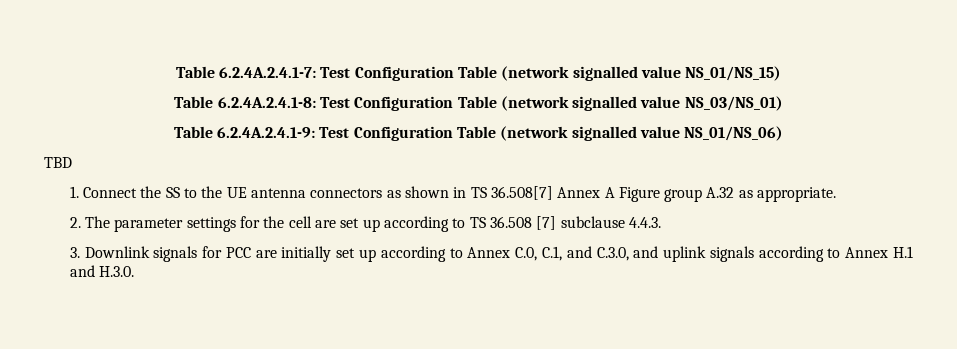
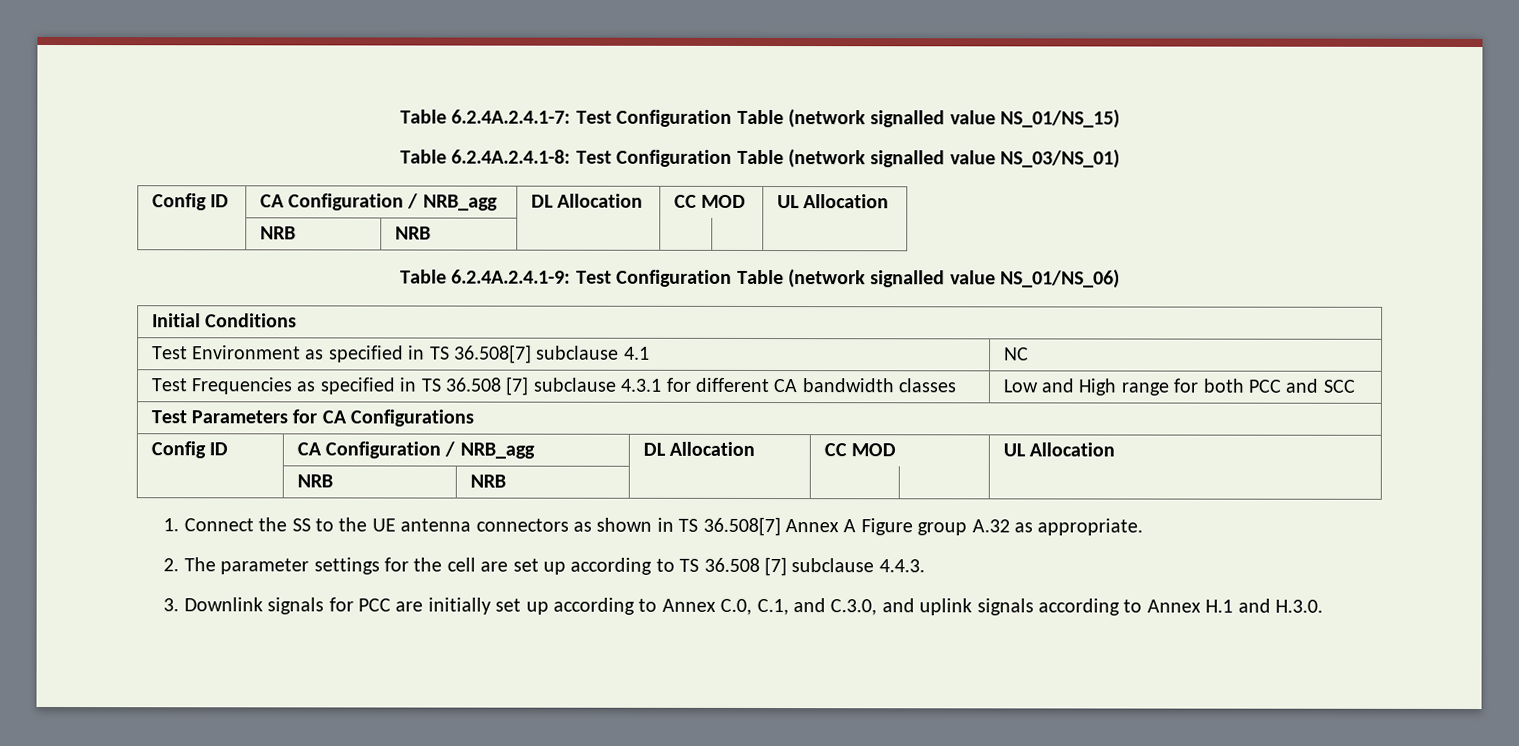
(783, 103) none -> [151,193,230,211] [259,193,498,211] [530,193,644,208] [673,194,747,208] [776,194,890,209] [259,226,296,240] [394,226,431,240] // Config ID | CA Configuration / NRB_agg | DL Allocation | CC MOD | UL Allocation // | NRB | NRB | | | |
[44,157,72,168] // TBD -> [151,313,298,328] [151,344,650,364] [1003,347,1029,361] [150,376,957,396] [1002,378,1355,396] [150,409,475,427] [150,441,229,459] [296,441,535,459] [642,441,756,456] [823,443,897,457] [1002,442,1116,457] [296,474,333,488] [469,474,506,488] // Initial Conditions // Test Environment as specified in TS 36.508[7] subclause 4.1 | NC // Test Frequencies as specified in TS 36.508 [7] subclause 4.3.1 for different CA bandwidth classes | Low and High range for both PCC and SCC // Test Parameters for CA Configurations // Config ID | CA Configuration / NRB_agg | DL Allocation | CC MOD | UL Allocation // | NRB | NRB | | | |

